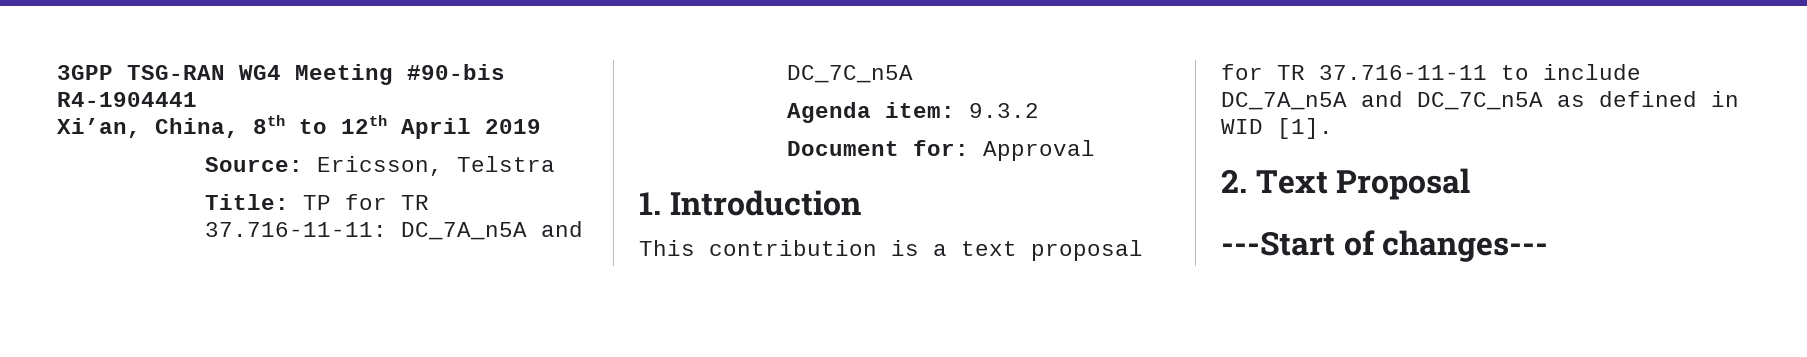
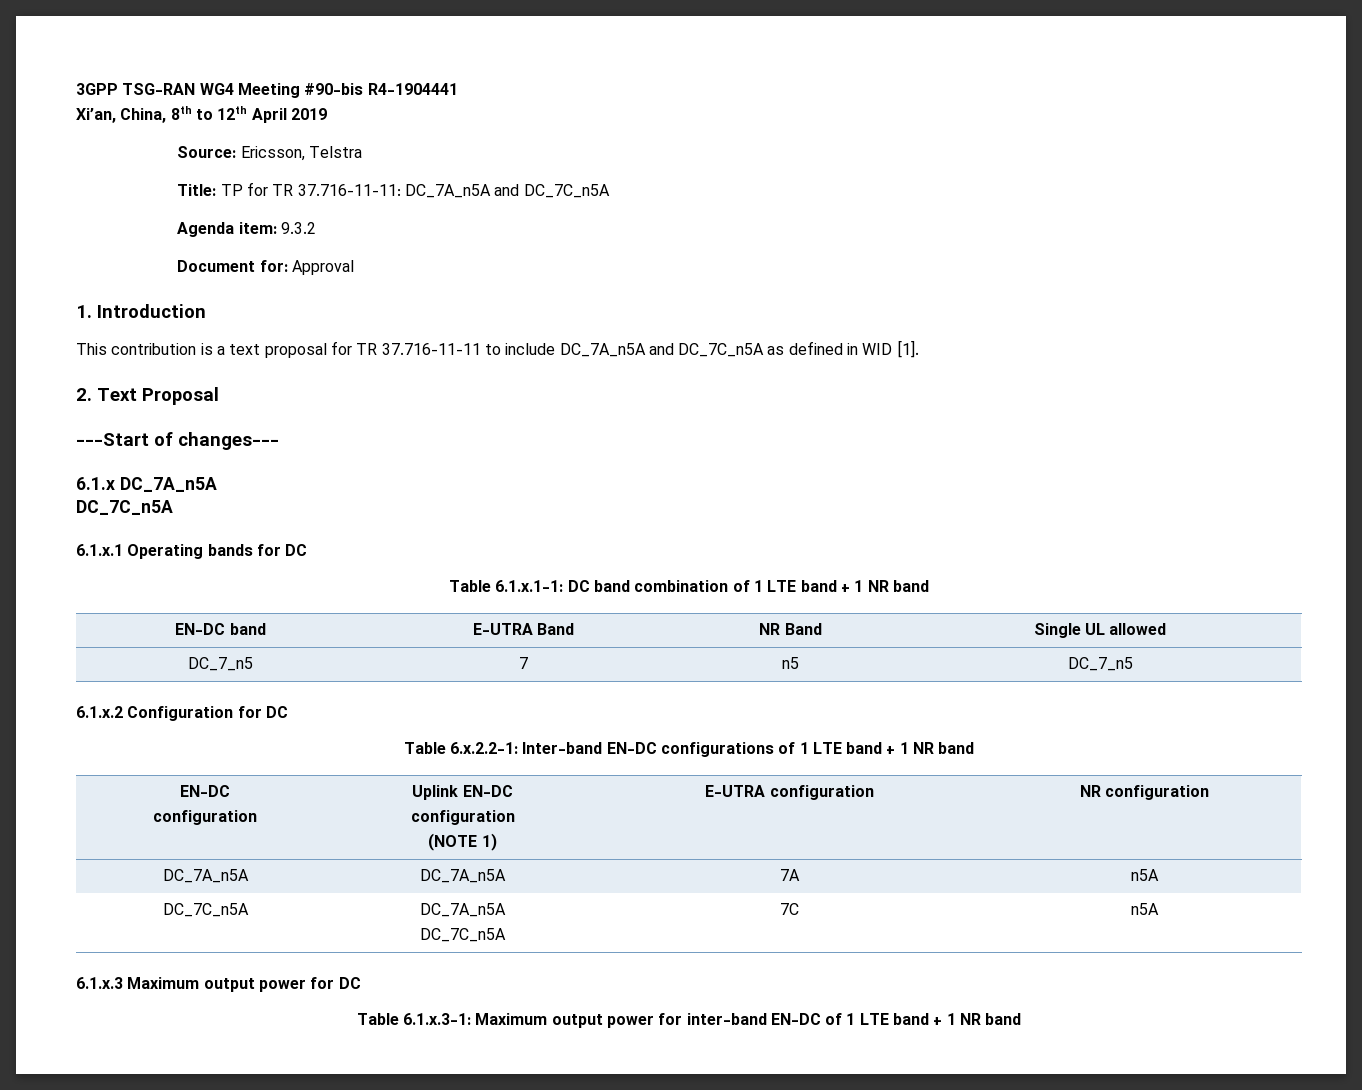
(1549, 246) none -> [76,477,217,492] [76,500,173,515] [76,544,308,559] [449,580,929,592] [175,623,266,635] [472,623,575,635] [759,623,822,635] [1033,623,1167,638] [188,657,253,671] [519,657,528,669] [782,657,799,669] [1067,657,1133,671] [76,706,288,721] [403,742,975,757] [180,785,230,797] [153,810,257,825] [412,785,513,800] [410,810,515,825] [428,833,497,851] [705,785,874,800] [1079,785,1210,800] [162,869,249,883] [420,869,506,883] [780,869,800,881] [1131,869,1159,881] [162,903,249,917] [420,903,506,917] [420,928,506,942] [780,903,799,915] [1131,903,1159,915] [76,977,361,992] [356,1013,1022,1028] // 6.1.x DC_7A_n5A // DC_7C_n5A // 6.1.x.1 Operating bands for DC // Table 6.1.x.1-1: DC band combination of 1 LTE band + 1 NR band // EN-DC band | E-UTRA Band | NR Band | Single UL allowed // DC_7_n5 | 7 | n5 | DC_7_n5 // 6.1.x.2 Configuration for DC // Table 6.x.2.2-1: Inter-band EN-DC configurations of 1 LTE band + 1 NR band // EN-DC // configuration | Uplink EN-DC // configuration // (NOTE 1) | E-UTRA configuration | NR configuration // DC_7A_n5A | DC_7A_n5A | 7A | n5A // DC_7C_n5A | DC_7A_n5A // DC_7C_n5A | 7C | n5A // 6.1.x.3 Maximum output power for DC // Table 6.1.x.3-1: Maximum output power for inter-band EN-DC of 1 LTE band + 1 NR band

